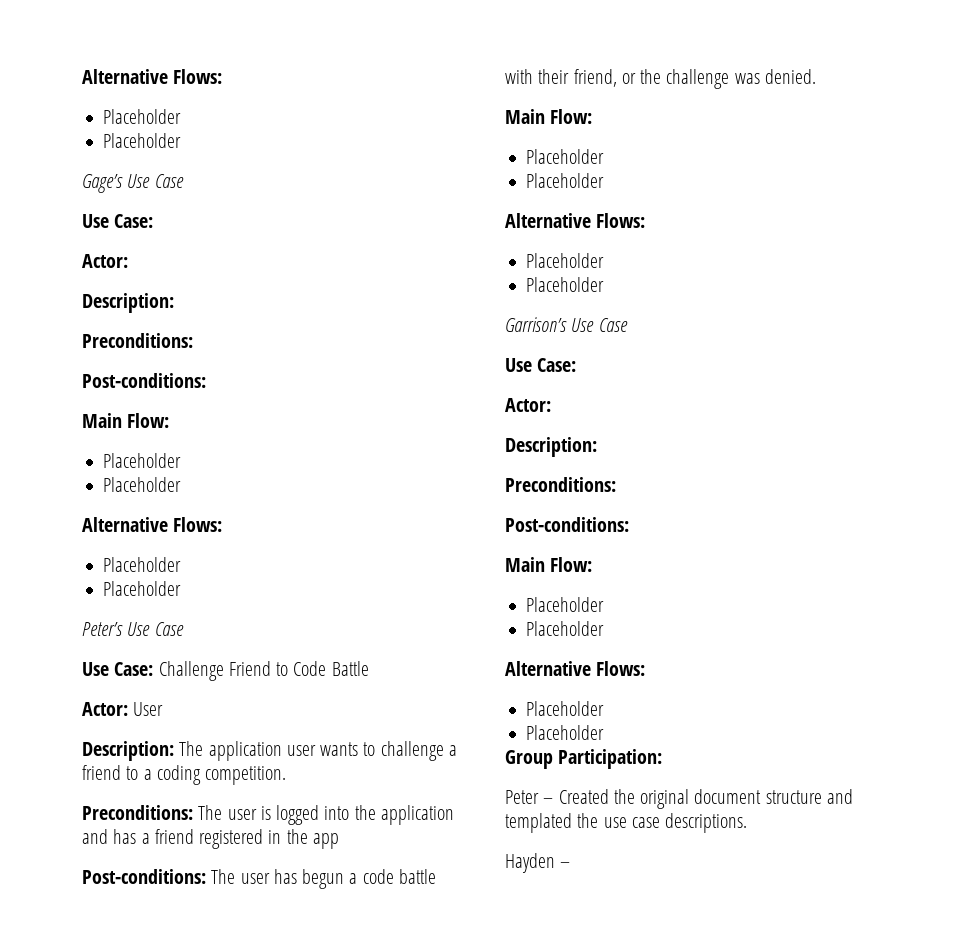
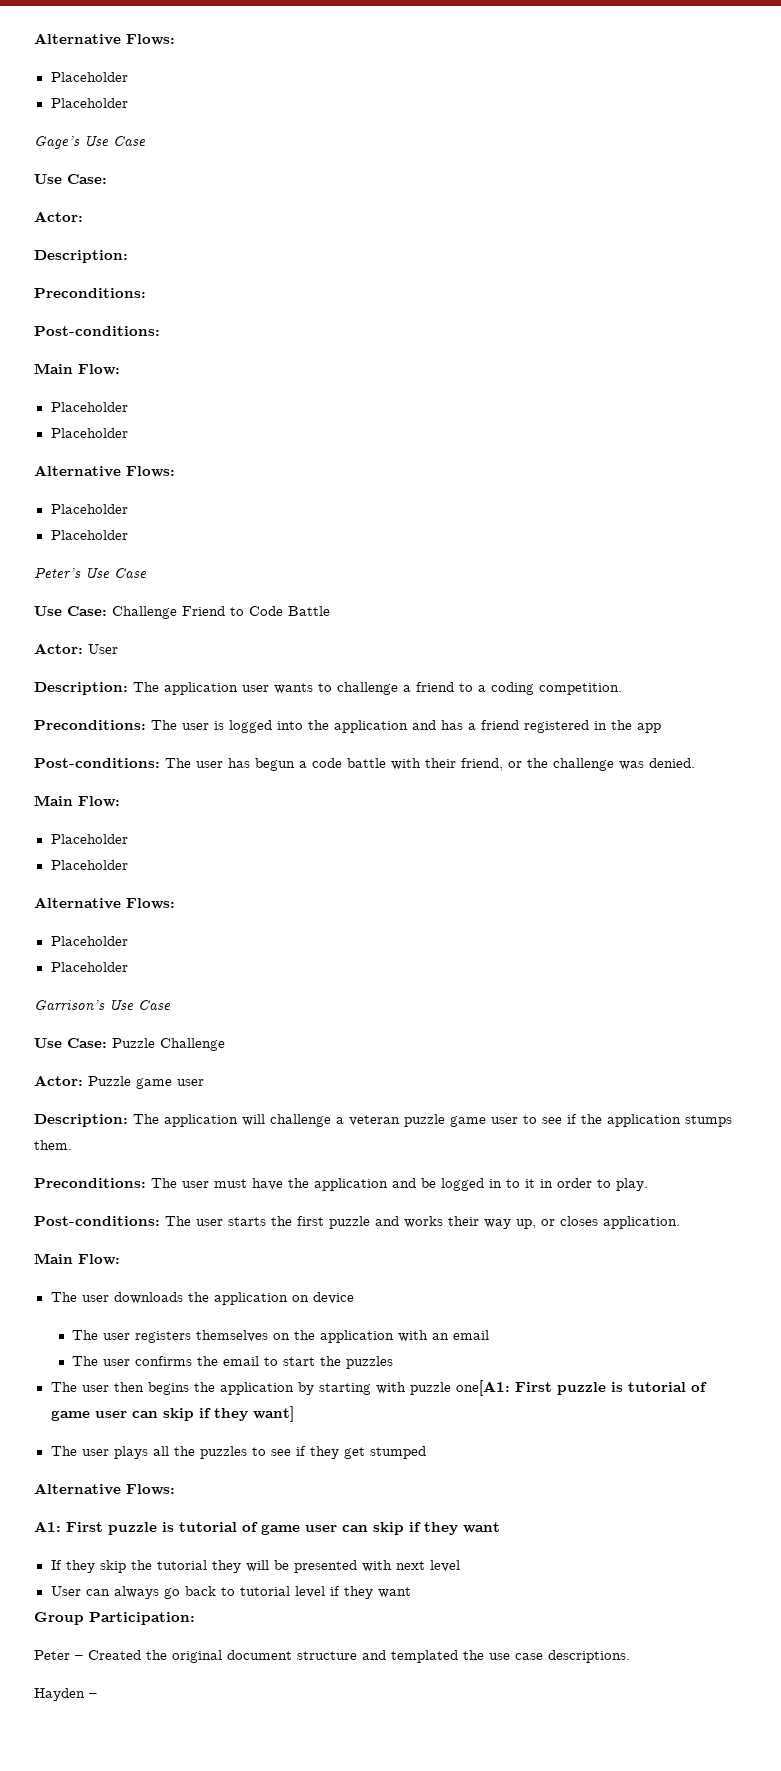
[505,398,551,412] [505,437,597,457] [505,477,616,492] [505,517,629,532] [505,557,593,572] [526,597,605,612] [526,621,605,636] [505,661,646,676] [526,701,605,716] [526,725,605,740] // Actor: // Description: // Preconditions: // Post-conditions: // Main Flow: // Placeholder // Placeholder // Alternative Flows: // Placeholder // Placeholder -> [112,1038,225,1051] [34,1075,204,1089] [34,1114,732,1127] [34,1140,72,1150] [34,1178,648,1191] [34,1216,680,1229] [34,1253,120,1265] [50,1292,354,1305] [72,1330,490,1343] [72,1356,394,1369] [50,1380,707,1396] [50,1406,294,1422] [50,1446,426,1459] [34,1483,175,1495] [34,1521,500,1535] [50,1560,460,1573] [50,1586,411,1599] Puzzle Challenge // Actor: Puzzle game user // Description: The application will challenge a veteran puzzle game user to see if the application stumps them. // Preconditions: The user must have the application and be logged in to it in order to play. // Post-conditions: The user starts the first puzzle and works their way up, or closes application. // Main Flow: // The user downloads the application on device // The user registers themselves on the application with an email // The user confirms the email to start the puzzles // The user then begins the application by starting with puzzle one[A1: First puzzle is tutorial of game user can skip if they want] // The user plays all the puzzles to see if they get stumped // Alternative Flows: // A1: First puzzle is tutorial of game user can skip if they want // If they skip the tutorial they will be presented with next level // User can always go back to tutorial level if they want

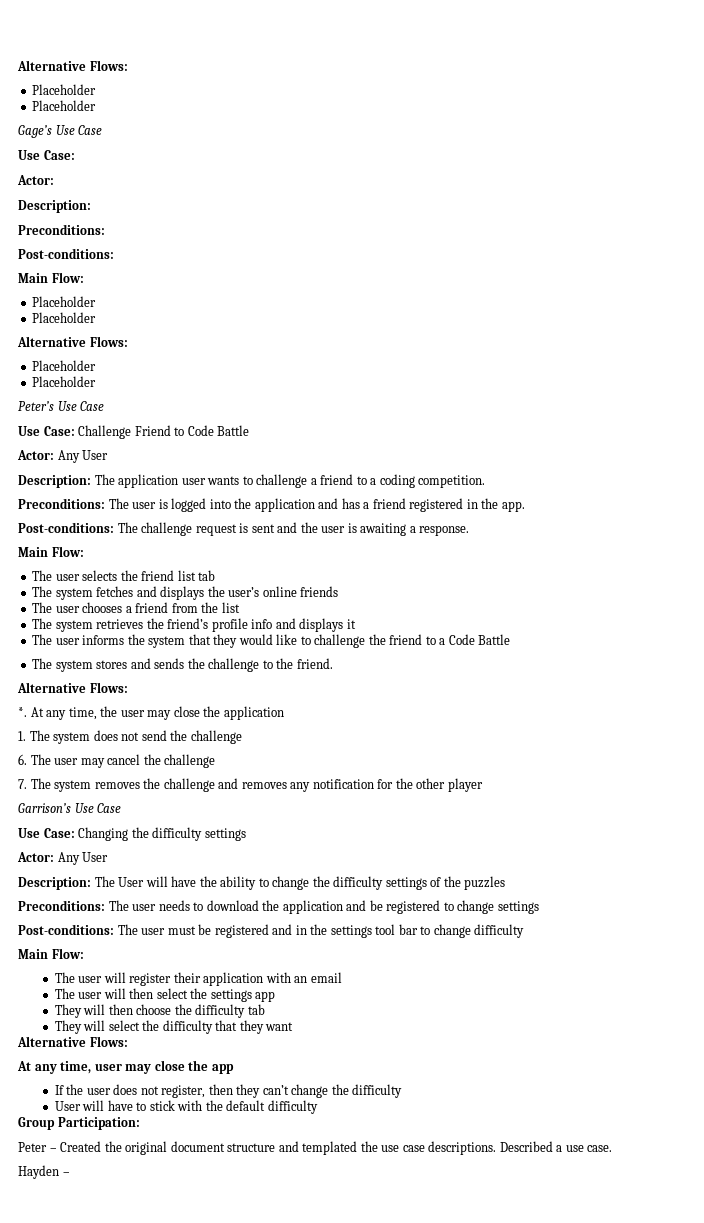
(83, 648) none -> [57,450,80,463] Any
[637,723,661,733] [34,758,695,771] [34,795,120,807] [50,834,128,844] [50,860,128,870] [34,897,175,909] [50,936,128,946] [50,962,128,972] app // Post-conditions: The user has begun a code battle with their friend, or the challenge was denied. // Main Flow: // Placeholder // Placeholder // Alternative Flows: // Placeholder // Placeholder -> [501,501,525,512] [18,522,470,536] [18,546,84,557] [32,570,216,581] [32,586,339,600] [32,602,240,613] [32,618,356,632] [32,634,511,648] [32,658,333,672] [17,682,128,693] [18,706,284,720] [18,730,242,744] [18,754,216,768] [18,778,483,792] app. // Post-conditions: The challenge request is sent and the user is awaiting a response. // Main Flow: // The user selects the friend list tab // The system fetches and displays the user’s online friends // The user chooses a friend from the list // The system retrieves the friend’s profile info and displays it // The user informs the system that they would like to challenge the friend to a Code Battle // The system stores and sends the challenge to the friend. // Alternative Flows: // *. At any time, the user may close the application // 1. The system does not send the challenge // 6. The user may cancel the challenge // 7. The system removes the challenge and removes any notification for the other player
[112,1038,225,1051] [34,1075,204,1089] [34,1114,732,1127] [34,1140,72,1150] [34,1178,283,1190] Puzzle Challenge // Actor: Puzzle game user // Description: The application will challenge a veteran puzzle game user to see if the application stumps them. // Preconditions: The user must have -> [78,827,246,841] [17,852,109,865] [18,876,506,890] [18,900,259,911] Changing the difficulty settings // Actor: Any User // Description: The User will have the ability to change the difficulty settings of the puzzles // Preconditions: The user needs to download
[441,1178,648,1191] [34,1216,680,1229] [34,1253,120,1265] [50,1292,354,1305] [72,1330,316,1343] logged in to it in order to play. // Post-conditions: The user starts the first puzzle and works their way up, or closes application. // Main Flow: // The user downloads the application on device // The user registers themselves on the -> [386,900,539,914] [18,924,525,938] [18,948,84,959] [54,972,201,986] registered to change settings // Post-conditions: The user must be registered and in the settings tool bar to change difficulty // Main Flow: // The user will register their
[135,1356,394,1369] [50,1380,707,1396] [50,1406,294,1422] [50,1446,426,1459] [34,1483,175,1495] [34,1521,500,1535] [50,1560,460,1573] [50,1586,411,1599] confirms the email to start the puzzles // The user then begins the application by starting with puzzle one[A1: First puzzle is tutorial of game user can skip if they want] // The user plays all the puzzles to see if they get stumped // Alternative Flows: // A1: First puzzle is tutorial of game user can skip if they want // If they skip the tutorial they will be presented with next level // User can always go back to tutorial level if they want -> [103,988,276,1002] [54,1004,265,1018] [54,1020,294,1034] [17,1036,128,1047] [17,1060,234,1074] [54,1084,403,1098] [54,1100,318,1114] will then select the settings app // They will then choose the difficulty tab // They will select the difficulty that they want // Alternative Flows: // At any time, user may close the app // If the user does not register, then they can’t change the difficulty // User will have to stick with the default difficulty
(630, 1656) none -> [499,1141,613,1152] Described a use case.

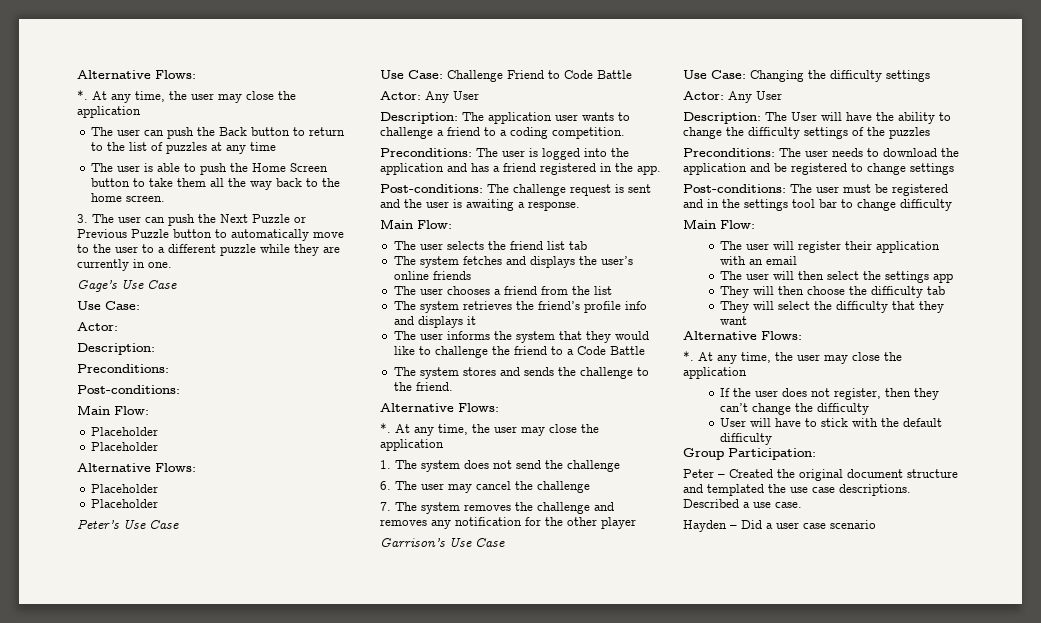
[17,60,128,71] [32,84,97,95] [32,100,97,111] Alternative Flows: // Placeholder // Placeholder -> [77,70,196,79] [77,90,296,103] [77,106,141,118] [90,127,345,139] [90,142,276,154] [90,163,328,175] [90,178,340,190] [90,193,165,202] [77,214,306,226] [77,229,344,241] [77,244,340,256] [77,259,172,271] Alternative Flows: // *. At any time, the user may close the application // The user can push the Back button to return to the list of puzzles at any time // The user is able to push the Home Screen button to take them all the way back to the home screen. // 3. The user can push the Next Puzzle or Previous Puzzle button to automatically move to the user to a different puzzle while they are currently in one.
[17,1060,234,1074] At any time, user may close the app -> [683,351,902,364] [683,367,747,379] *. At any time, the user may close the application
(70, 1174) none -> [741,520,876,529] Did a user case scenario

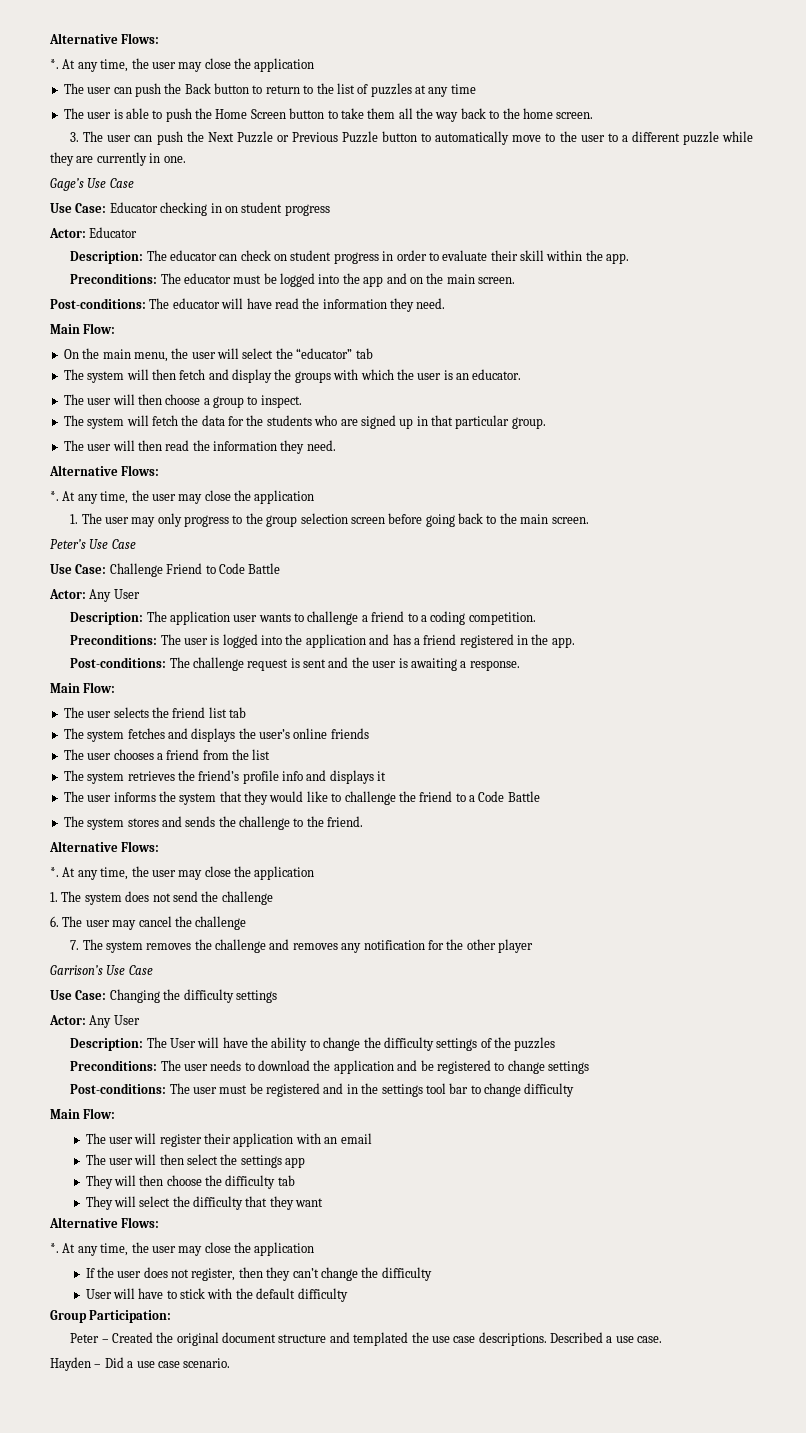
[77,322,118,331] [77,343,155,355] [77,364,169,373] [77,385,180,394] [77,405,149,415] [90,427,158,436] [90,442,158,451] [77,463,196,472] [90,484,158,493] [90,499,158,508] // Actor: // Description: // Preconditions: // Post-conditions: // Main Flow: // Placeholder // Placeholder // Alternative Flows: // Placeholder // Placeholder -> [109,202,330,216] [49,227,138,238] [70,250,630,264] [70,273,516,287] [50,298,446,312] [50,323,116,334] [63,348,373,362] [63,369,522,383] [63,394,302,408] [63,415,546,429] [63,440,336,454] [49,465,160,476] [50,490,315,504] [70,513,589,527] Educator checking in on student progress // Actor: Educator // Description: The educator can check on student progress in order to evaluate their skill within the app. // Preconditions: The educator must be logged into the app and on the main screen. // Post-conditions: The educator will have read the information they need. // Main Flow: // On the main menu, the user will select the “educator” tab // The system will then fetch and display the groups with which the user is an educator. // The user will then choose a group to inspect. // The system will fetch the data for the students who are signed up in that particular group. // The user will then read the information they need. // Alternative Flows: // *. At any time, the user may close the application // 1. The user may only progress to the group selection screen before going back to the main screen.
[776,520,876,529] user case scenario -> [136,1358,231,1368] use case scenario.

